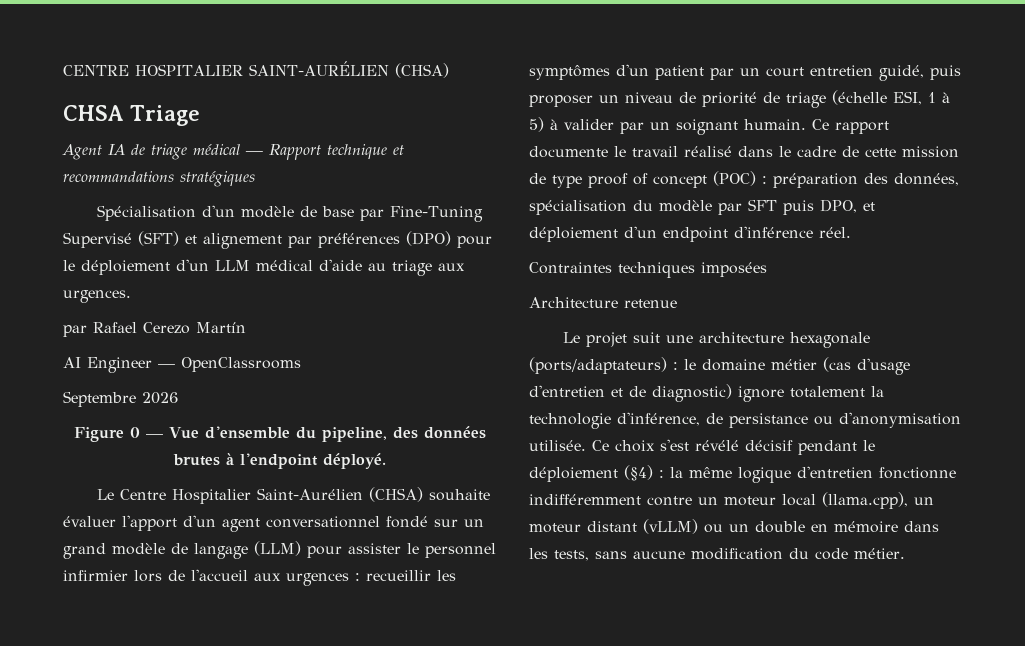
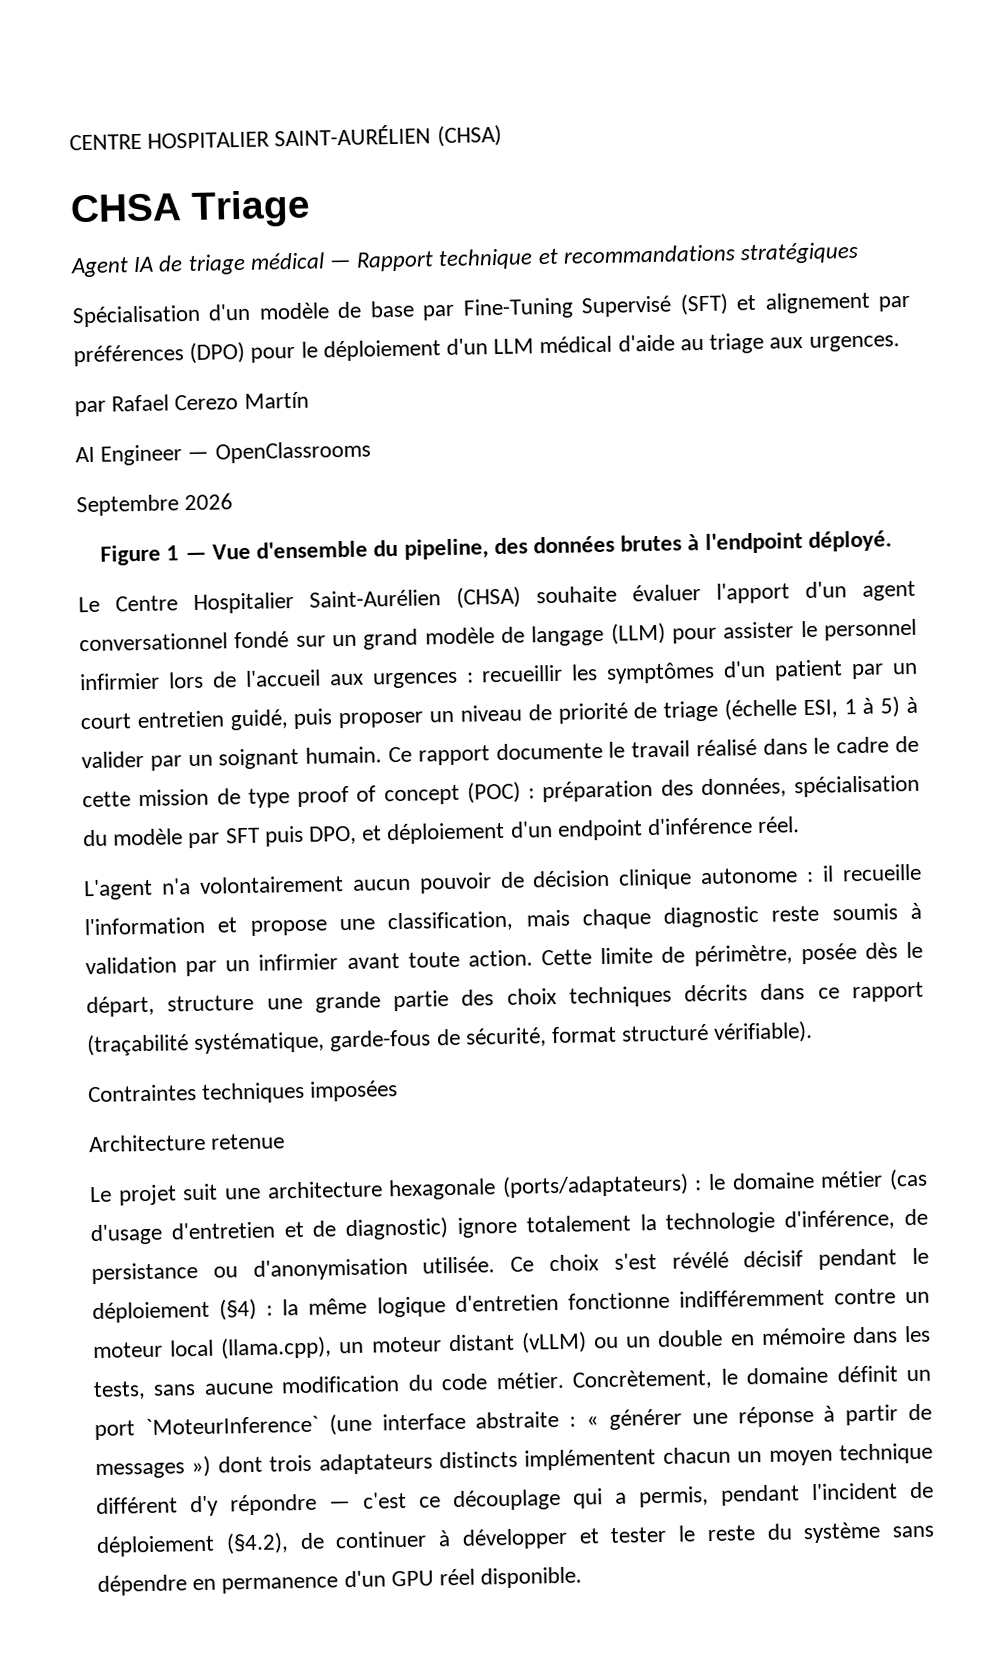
[129,427,140,438] 0 -> [166,545,180,561] 1
(851, 232) none -> [83,863,922,901] [84,902,922,936] [85,941,924,977] [86,981,924,1018] [86,1020,814,1057] // L'agent n'a volontairement aucun pouvoir de décision clinique autonome : il recueille l'information et propose une classification, mais chaque diagnostic reste soumis à validation par un infirmier avant toute action. Cette limite de périmètre, posée dès le départ, structure une grande partie des choix techniques décrits dans ce rapport (traçabilité systématique, garde-fous de sécurité, format structuré vérifiable).
(905, 553) none -> [572,1365,932,1391] [94,1403,933,1441] [95,1442,933,1480] [96,1481,934,1517] [96,1521,934,1558] [97,1566,583,1597] Concrètement, le domaine définit un port `MoteurInference` (une interface abstraite : « générer une réponse à partir de messages ») dont trois adaptateurs distincts implémentent chacun un moyen technique différent d'y répondre — c'est ce découplage qui a permis, pendant l'incident de déploiement (§4.2), de continuer à développer et tester le reste du système sans dépendre en permanence d'un GPU réel disponible.

